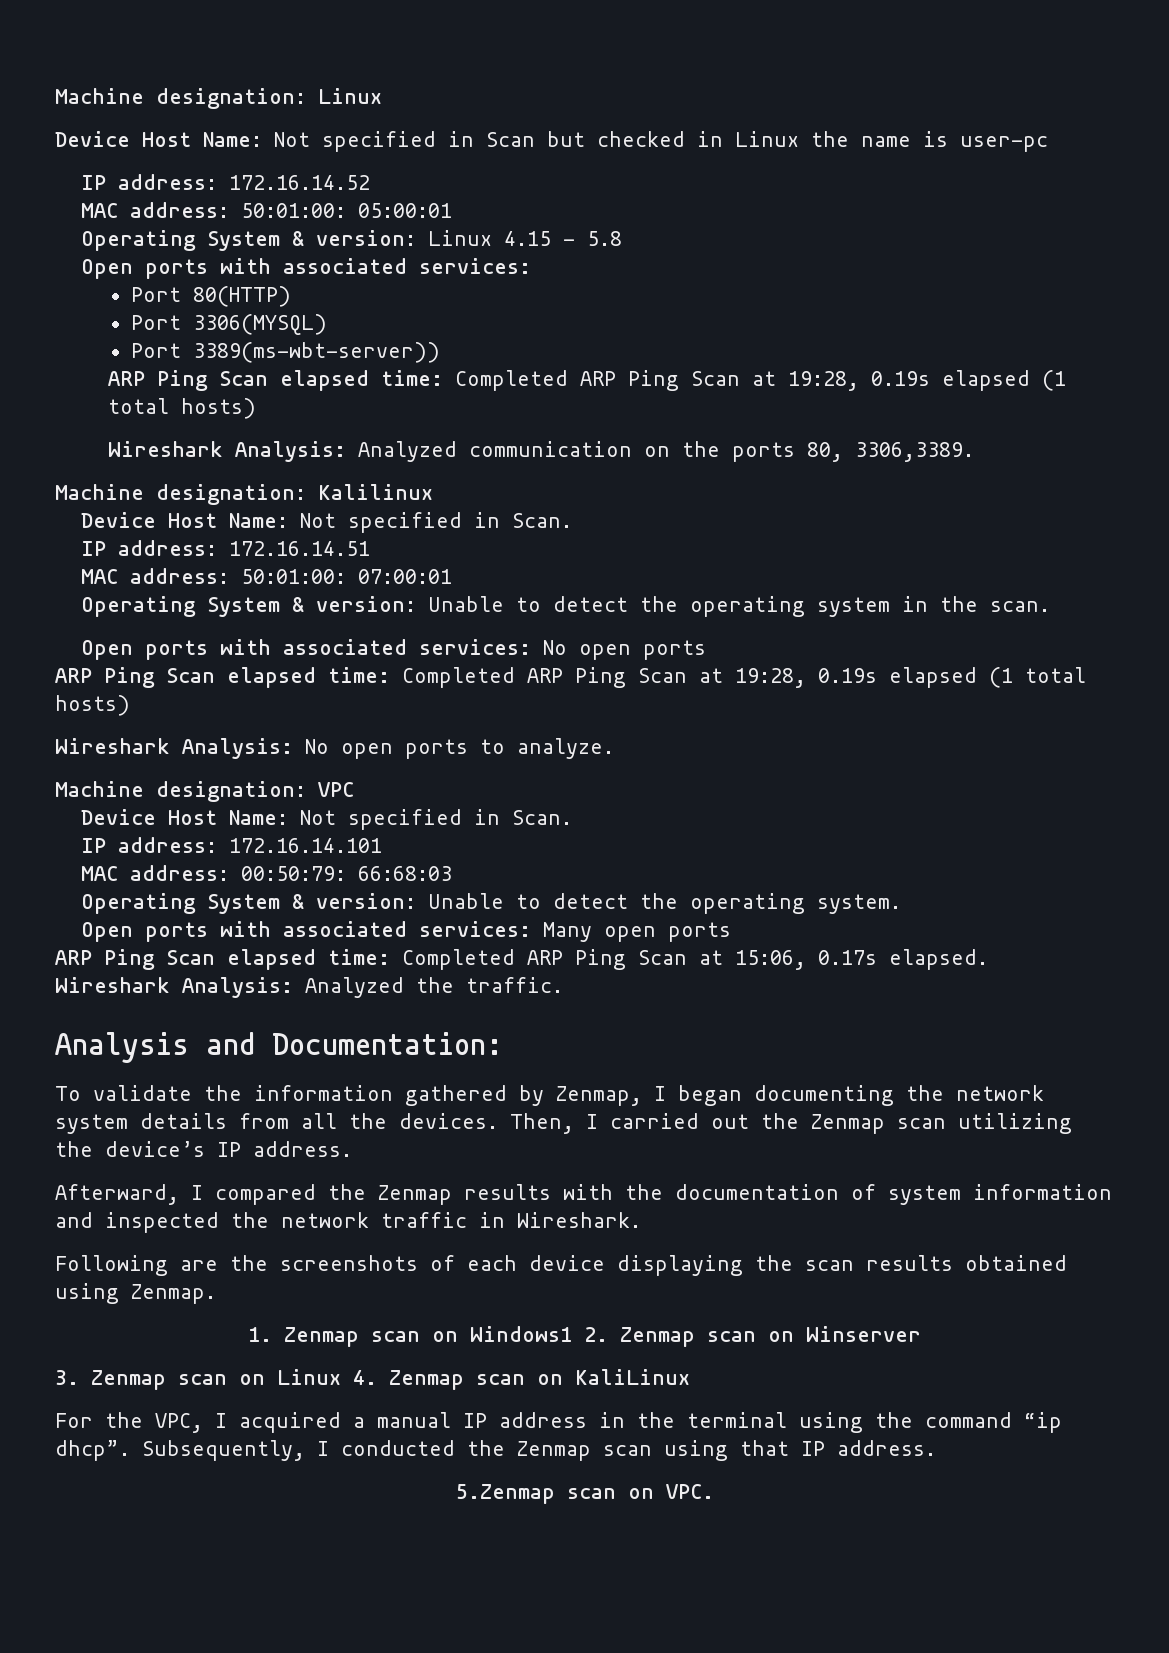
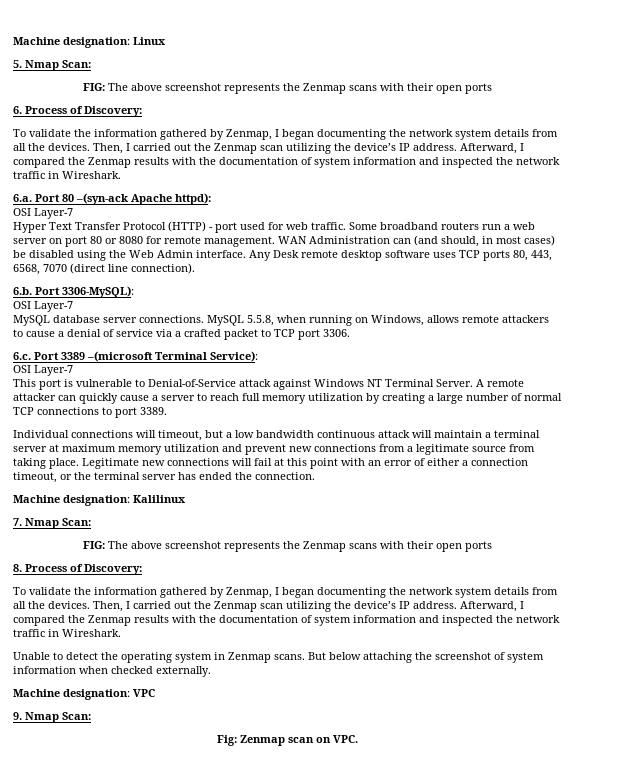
[55,131,1048,152] [81,174,371,190] [81,202,453,218] [81,230,623,251] [81,258,532,279] [131,286,292,307] [131,314,328,335] [131,342,441,363] [107,370,1066,391] [107,398,256,419] [107,441,974,462] [55,484,433,505] [81,512,573,533] [81,540,371,556] [81,568,453,584] [81,596,1051,617] [81,639,707,660] [55,667,1086,688] [55,695,130,716] [55,738,614,759] [55,781,354,802] [81,809,573,830] [81,837,383,853] [81,865,453,881] [81,893,902,914] [81,921,732,942] [55,949,988,970] [55,977,563,998] [55,1032,503,1063] Device Host Name: Not specified in Scan but checked in Linux the name is user-pc // IP address: 172.16.14.52 // MAC address: 50:01:00: 05:00:01 // Operating System & version: Linux 4.15 - 5.8 // Open ports with associated services: // Port 80(HTTP) // Port 3306(MYSQL) // Port 3389(ms-wbt-server)) // ARP Ping Scan elapsed time: Completed ARP Ping Scan at 19:28, 0.19s elapsed (1 total hosts) // Wireshark Analysis: Analyzed communication on the ports 80, 3306,3389. // Machine designation: Kalilinux // Device Host Name: Not specified in Scan. // IP address: 172.16.14.51 // MAC address: 50:01:00: 07:00:01 // Operating System & version: Unable to detect the operating system in the scan. // Open ports with associated services: No open ports // ARP Ping Scan elapsed time: Completed ARP Ping Scan at 19:28, 0.19s elapsed (1 total hosts) // Wireshark Analysis: No open ports to analyze. // Machine designation: VPC // Device Host Name: Not specified in Scan. // IP address: 172.16.14.101 // MAC address: 00:50:79: 66:68:03 // Operating System & version: Unable to detect the operating system. // Open ports with associated services: Many open ports // ARP Ping Scan elapsed time: Completed ARP Ping Scan at 15:06, 0.17s elapsed. Wireshark Analysis: Analyzed the traffic. // Analysis and Documentation: -> [13,60,91,71] [82,83,492,94] [13,106,142,117] 5. Nmap Scan: // FIG: The above screenshot represents the Zenmap scans with their open ports // 6. Process of Discovery:
(352, 1149) // -> (457, 147) none
[55,1255,1067,1276] [55,1283,216,1304] [248,1326,921,1347] [55,1369,690,1390] [55,1412,1062,1433] [55,1440,936,1461] [455,1484,555,1504] Following are the screenshots of each device displaying the scan results obtained using Zenmap. // 1. Zenmap scan on Windows1 2. Zenmap scan on Winserver // 3. Zenmap scan on Linux 4. Zenmap scan on KaliLinux // For the VPC, I acquired a manual IP address in the terminal using the command “ip dhcp”. Subsequently, I conducted the Zenmap scan using that IP address. // 5.Zenmap -> [13,193,211,205] [13,208,73,219] [13,221,535,233] [13,235,555,247] [13,250,552,261] [13,263,195,275] [13,286,134,298] [13,301,73,312] [13,315,549,326] [13,329,350,340] [13,351,258,362] [13,365,73,376] [13,379,524,390] [13,393,562,404] [13,407,167,418] [13,430,540,441] [13,444,535,455] [13,458,528,469] [13,472,315,483] [13,495,186,506] [13,518,91,529] [82,541,492,552] [13,564,142,575] [13,587,558,598] [13,601,524,612] [13,615,560,626] [13,629,121,637] [13,652,544,663] [13,666,211,677] [13,689,155,700] [13,712,91,723] [216,735,285,746] 6.a. Port 80 –(syn-ack Apache httpd): // OSI Layer-7 // Hyper Text Transfer Protocol (HTTP) - port used for web traffic. Some broadband routers run a web server on port 80 or 8080 for remote management. WAN Administration can (and should, in most cases) be disabled using the Web Admin interface. Any Desk remote desktop software uses TCP ports 80, 443, 6568, 7070 (direct line connection). // 6.b. Port 3306-MySQL): // OSI Layer-7 // MySQL database server connections. MySQL 5.5.8, when running on Windows, allows remote attackers to cause a denial of service via a crafted packet to TCP port 3306. // 6.c. Port 3389 –(microsoft Terminal Service): // OSI Layer-7 // This port is vulnerable to Denial-of-Service attack against Windows NT Terminal Server. A remote attacker can quickly cause a server to reach full memory utilization by creating a large number of normal TCP connections to port 3389. // Individual connections will timeout, but a low bandwidth continuous attack will maintain a terminal server at maximum memory utilization and prevent new connections from a legitimate source from taking place. Legitimate new connections will fail at this point with an error of either a connection timeout, or the terminal server has ended the connection. // Machine designation: Kalilinux // 7. Nmap Scan: // FIG: The above screenshot represents the Zenmap scans with their open ports // 8. Process of Discovery: // To validate the information gathered by Zenmap, I began documenting the network system details from all the devices. Then, I carried out the Zenmap scan utilizing the device’s IP address. Afterward, I compared the Zenmap results with the documentation of system information and inspected the network traffic in Wireshark. // Unable to detect the operating system in Zenmap scans. But below attaching the screenshot of system information when checked externally. // Machine designation: VPC // 9. Nmap Scan: // Fig: Zenmap

